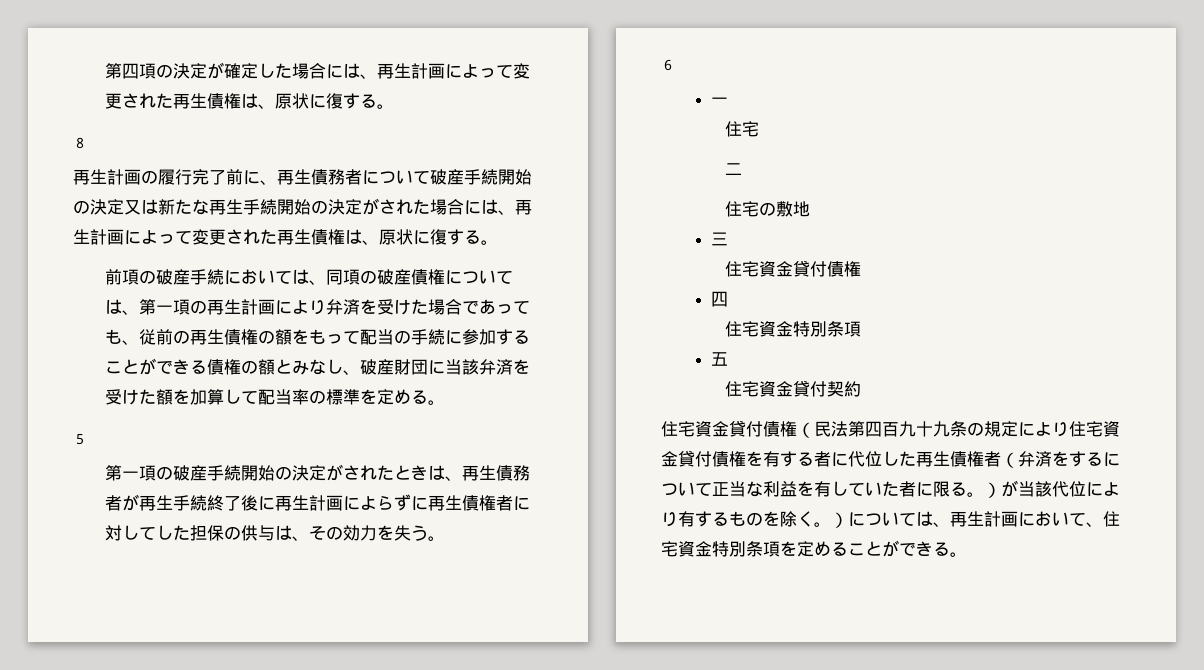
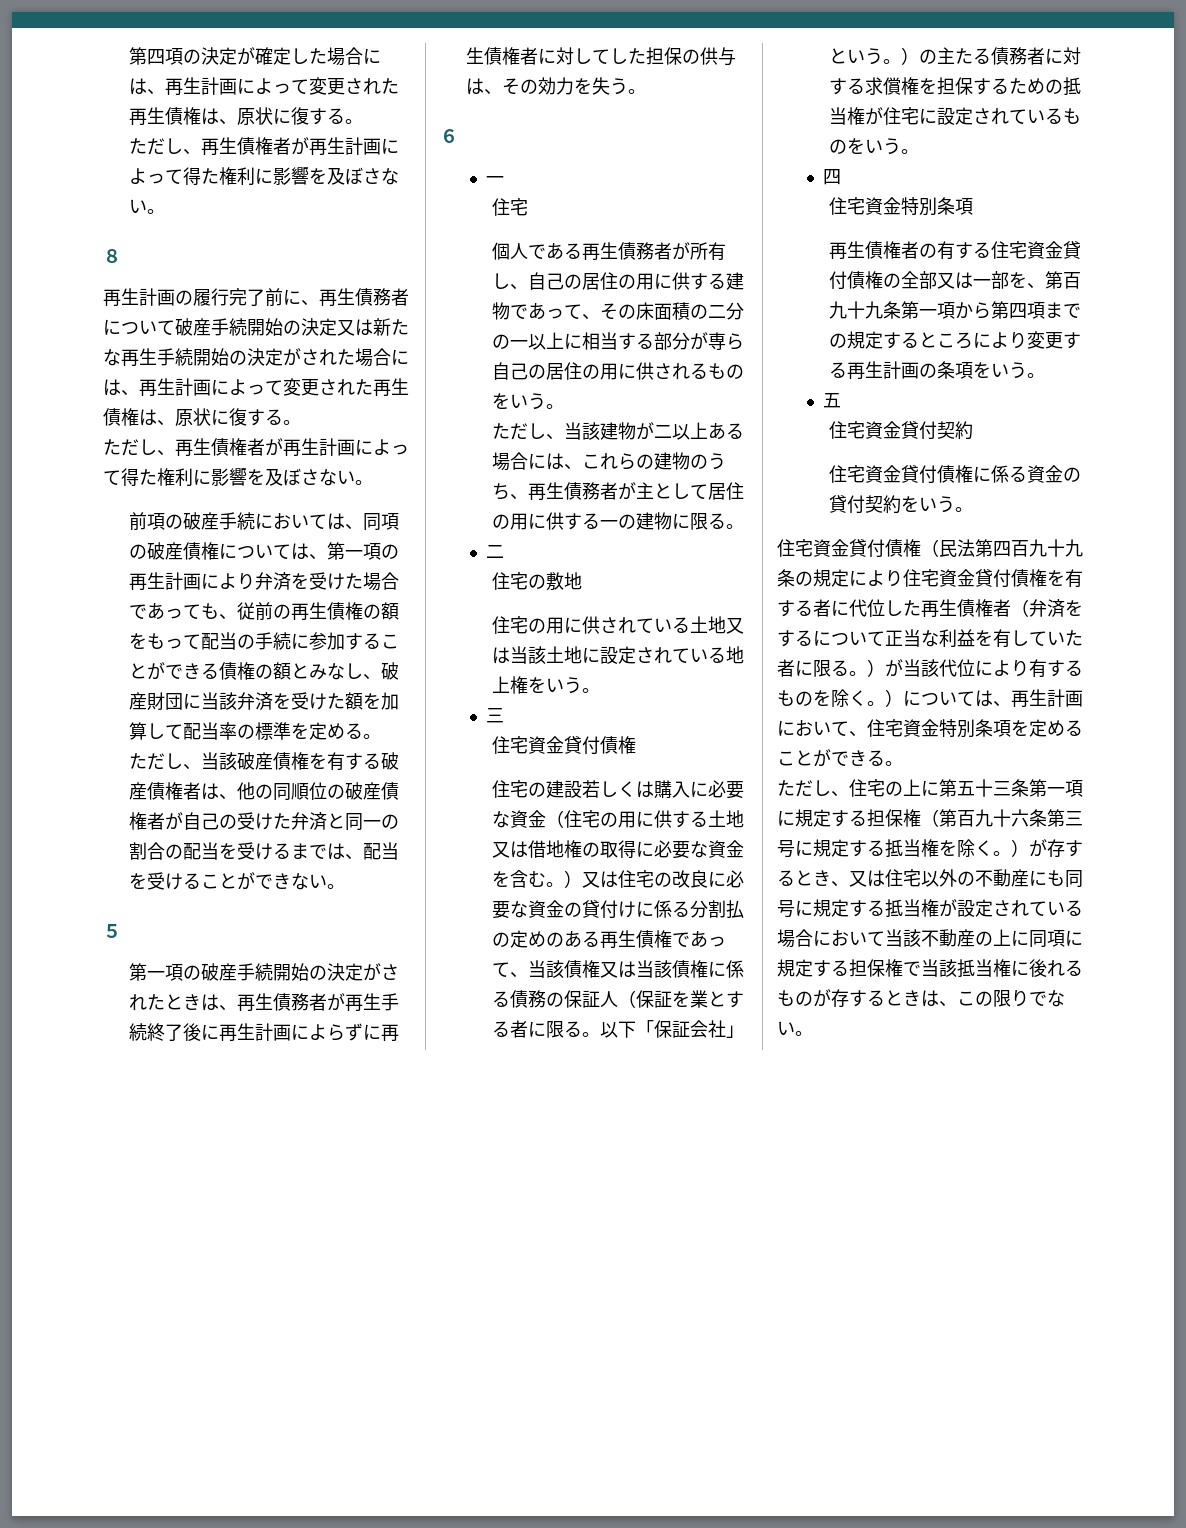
(394, 106) none -> [128,137,399,156] [128,167,399,185] [128,199,165,214] // ただし、再生債権者が再生計画によって得た権利に影響を及ぼさない。
(498, 242) none -> [103,438,409,457] [103,468,373,486] // ただし、再生債権者が再生計画によって得た権利に影響を及ぼさない。
(445, 402) none -> [128,752,399,771] [128,782,399,801] [128,812,399,831] [128,842,399,860] [128,872,345,890] // ただし、当該破産債権を有する破産債権者は、他の同順位の破産債権者が自己の受けた弁済と同一の割合の配当を受けるまでは、配当を受けることができない。
[724,163,742,175] [724,201,810,217] 二 // 住宅の敷地 -> [491,242,726,261] [491,272,744,290] [491,302,744,320] [491,332,744,350] [491,362,744,380] [491,393,564,410] [491,422,744,440] [491,452,726,471] [491,482,744,501] [491,512,744,530] [485,545,504,558] [491,572,582,591] [491,616,744,634] [491,646,744,664] [491,676,600,694] 個人である再生債務者が所有し、自己の居住の用に供する建物であって、その床面積の二分の一以上に相当する部分が専ら自己の居住の用に供されるものをいう。 // ただし、当該建物が二以上ある場合には、これらの建物のうち、再生債務者が主として居住の用に供する一の建物に限る。 // 二 // 住宅の敷地 // 住宅の用に供されている土地又は当該土地に設定されている地上権をいう。
(861, 269) none -> [491,780,744,799] [491,810,744,828] [491,840,744,859] [491,870,744,888] [491,900,744,919] [491,930,726,949] [491,960,744,978] [491,990,744,1008] [491,1020,744,1038] [828,47,1081,65] [828,77,1081,96] [828,107,1081,125] [828,138,919,155] // 住宅の建設若しくは購入に必要な資金（住宅の用に供する土地又は借地権の取得に必要な資金を含む。）又は住宅の改良に必要な資金の貸付けに係る分割払の定めのある再生債権であって、当該債権又は当該債権に係る債務の保証人（保証を業とする者に限る。以下「保証会社」という。）の主たる債務者に対する求償権を担保するための抵当権が住宅に設定されているものをいう。
(861, 329) none -> [828,241,1081,260] [828,271,1081,290] [828,301,1081,319] [828,331,1081,349] [828,361,1045,380] // 再生債権者の有する住宅資金貸付債権の全部又は一部を、第百九十九条第一項から第四項までの規定するところにより変更する再生計画の条項をいう。
(861, 389) none -> [828,465,1081,484] [828,495,973,514] // 住宅資金貸付債権に係る資金の貸付契約をいう。
(967, 554) none -> [777,779,1083,797] [777,809,1083,827] [777,839,1083,858] [777,869,1083,888] [777,899,1083,918] [777,929,1083,948] [777,959,1083,978] [777,989,1065,1007] [777,1021,813,1036] // ただし、住宅の上に第五十三条第一項に規定する担保権（第百九十六条第三号に規定する抵当権を除く。）が存するとき、又は住宅以外の不動産にも同号に規定する抵当権が設定されている場合において当該不動産の上に同項に規定する担保権で当該抵当権に後れるものが存するときは、この限りでない。

